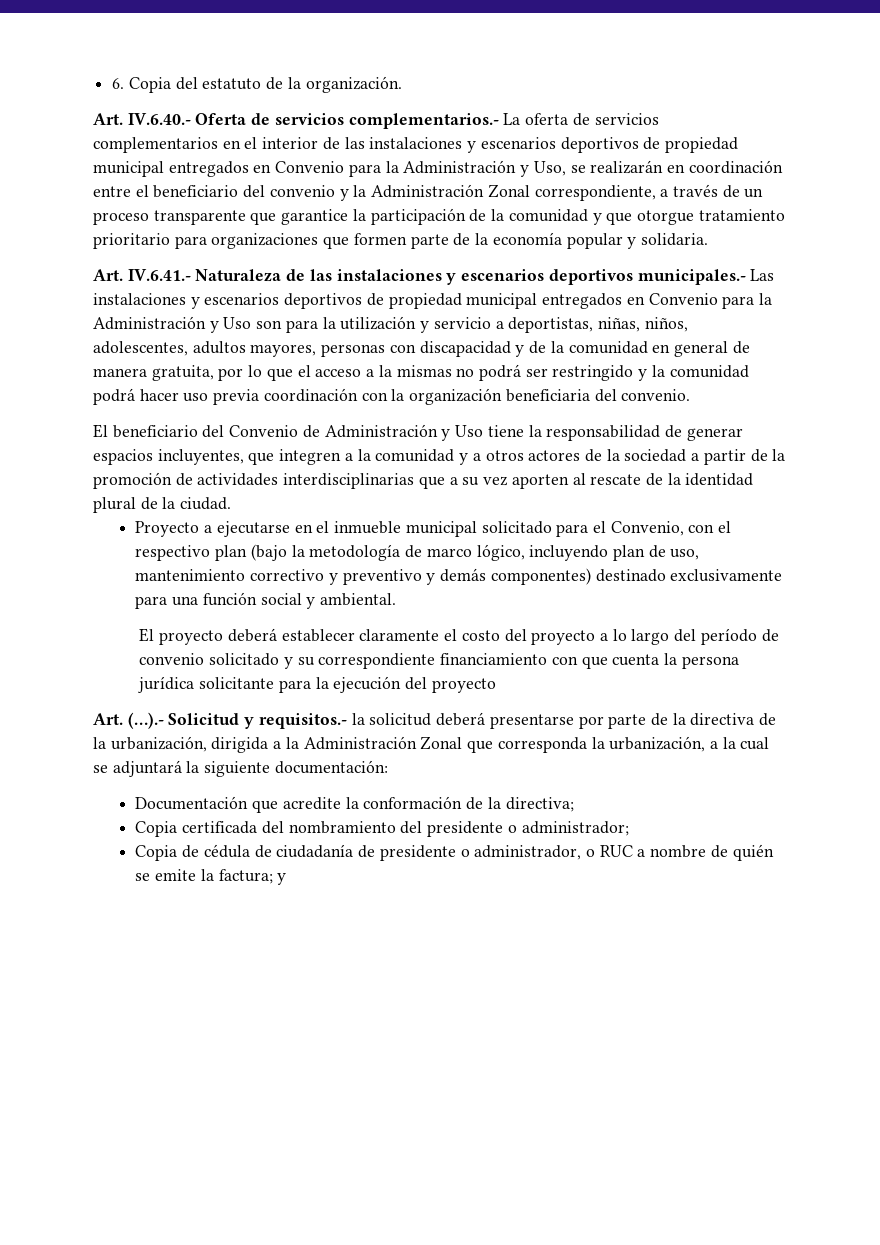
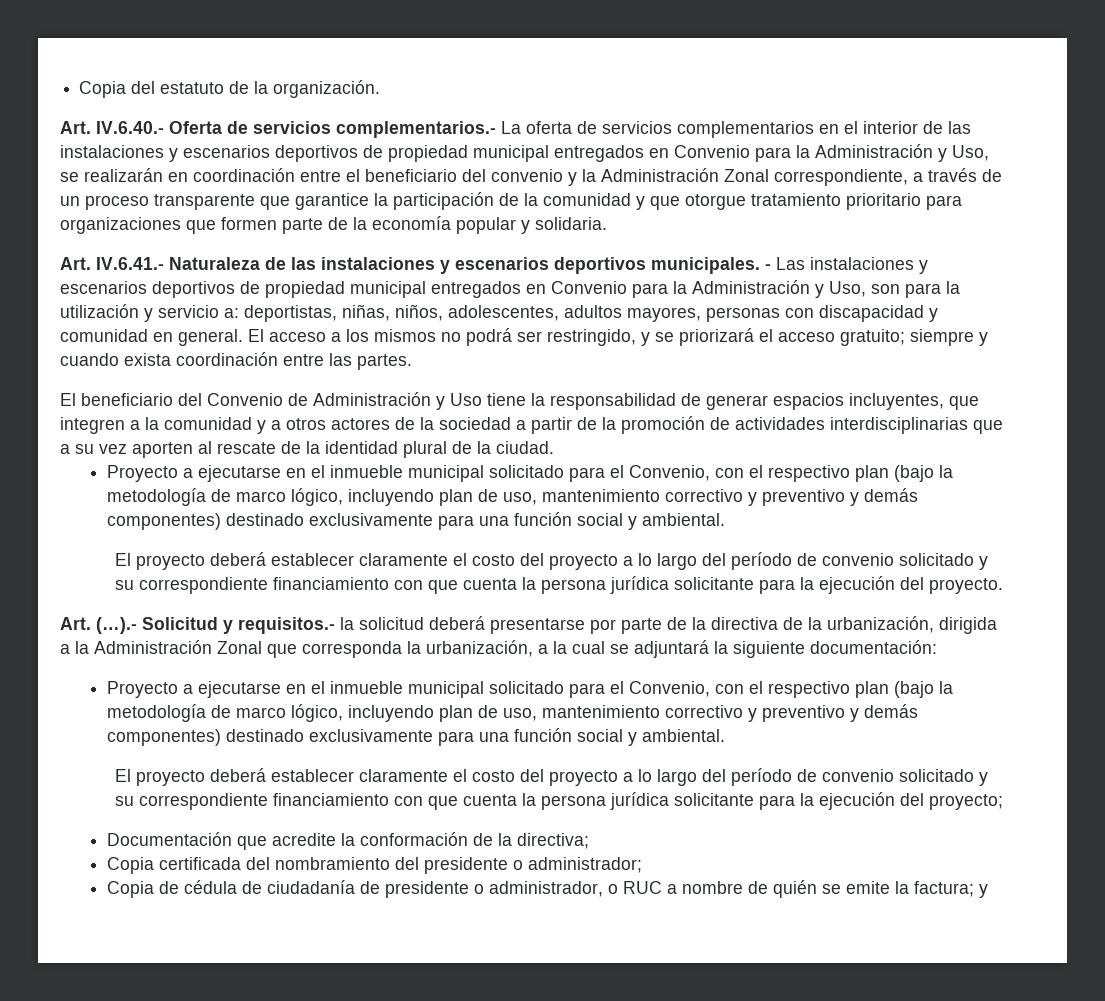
[112,78,125,89] 6. -> (79, 89) none
[637,269,746,285] municipales.- -> [651,257,771,274] municipales. -
[223,317,252,329] Uso -> [829,281,866,297] Uso,
[495,321,504,329] a -> [224,308,239,318] a:
[529,341,750,357] [93,364,749,381] [93,388,691,405] de la comunidad en general de manera gratuita, por lo que el acceso a la mismas no podrá ser restringido y la comunidad podrá hacer uso previa coordinación con la organización beneficiaria del convenio. -> [60,328,988,346] [60,352,412,370] comunidad en general. El acceso a los mismos no podrá ser restringido, y se priorizará el acceso gratuito; siempre y cuando exista coordinación entre las partes.
[431,678,496,693] proyecto -> [929,578,1004,594] proyecto.
(388, 767) none -> [106,681,953,698] [106,704,918,722] [106,728,725,746] [115,768,989,786] [115,792,1004,810] // Proyecto a ejecutarse en el inmueble municipal solicitado para el Convenio, con el respectivo plan (bajo la metodología de marco lógico, incluyendo plan de uso, mantenimiento correctivo y preventivo y demás componentes) destinado exclusivamente para una función social y ambiental. // El proyecto deberá establecer claramente el costo del proyecto a lo largo del período de convenio solicitado y su correspondiente financiamiento con que cuenta la persona jurídica solicitante para la ejecución del proyecto;

